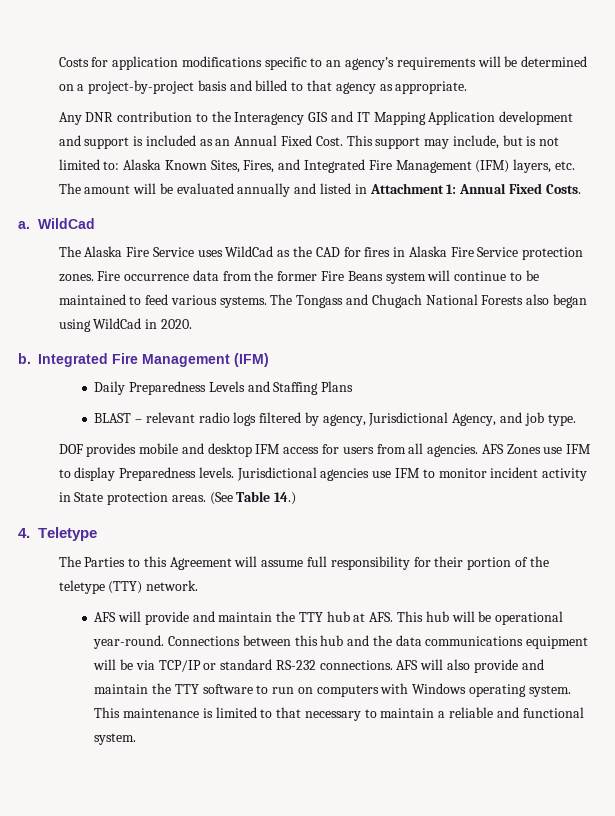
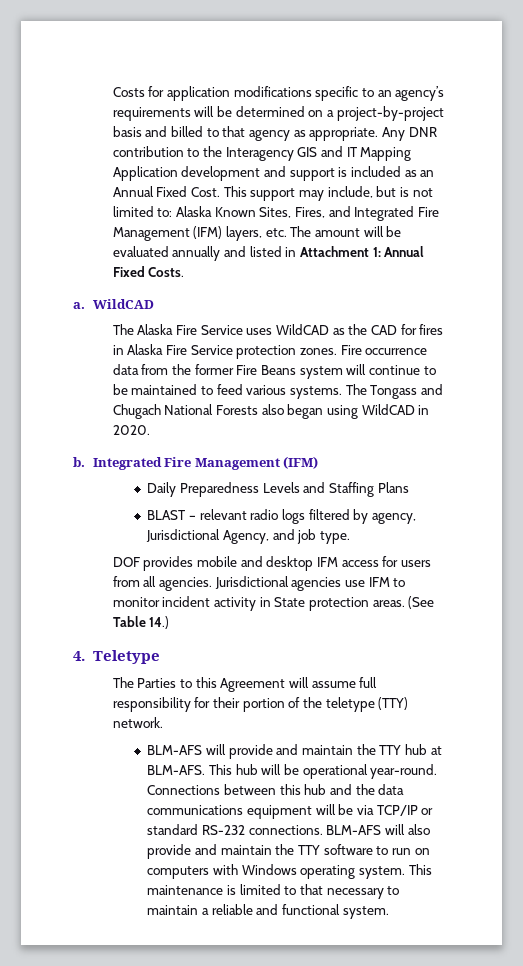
(468, 87) // -> (379, 134) none
[38,218,96,229] WildCad -> [92,299,154,309] WildCAD
[225,246,274,257] WildCad -> [275,324,329,335] WildCAD
[93,318,142,329] WildCad -> [361,404,415,415] WildCAD
[481,444,592,454] [58,467,234,481] AFS Zones use IFM to display Preparedness levels. -> (213, 584) none
[94,612,117,622] AFS -> [147,745,203,755] BLM-AFS
[369,612,394,622] AFS. -> [147,765,206,775] BLM-AFS.
[396,660,419,670] AFS -> [326,825,382,835] BLM-AFS

